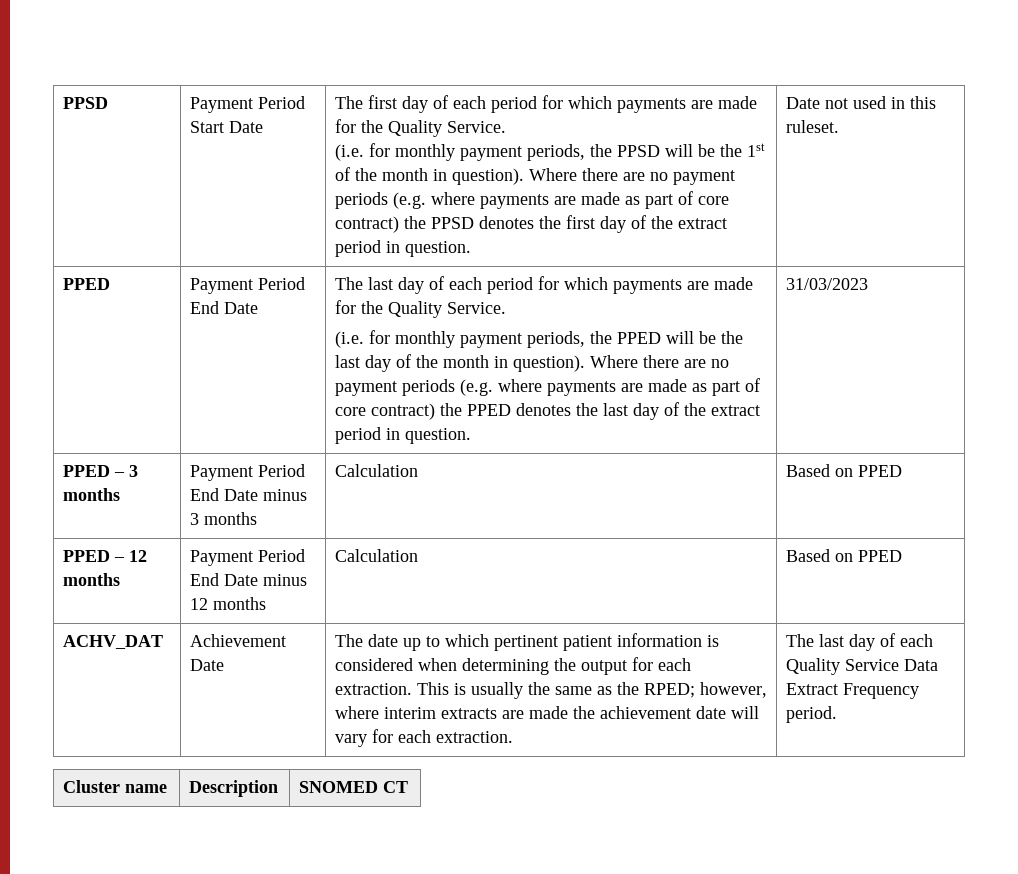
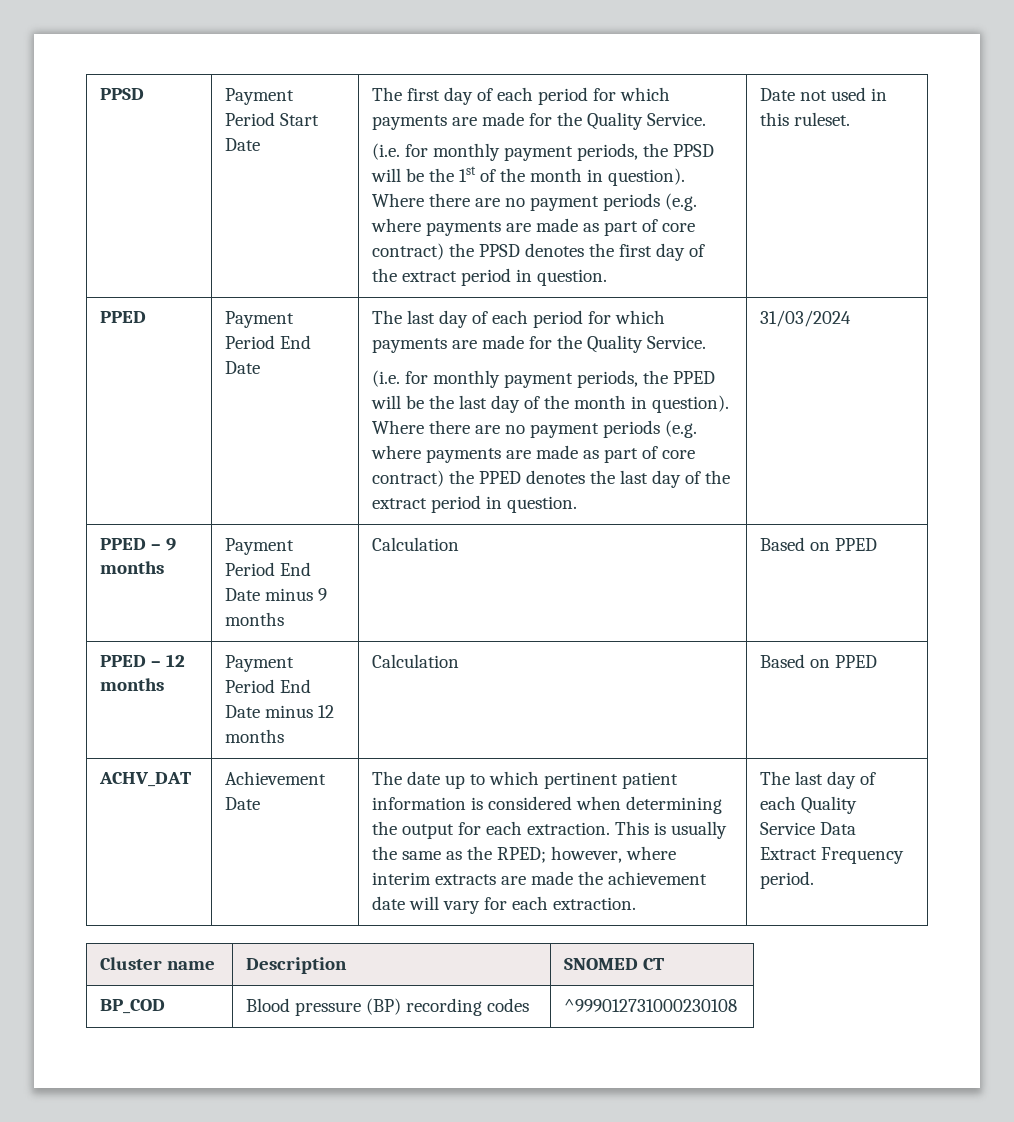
[785,278,868,290] [62,465,138,477] [62,488,120,501] [189,464,305,481] [189,488,307,501] [189,513,199,525] 31/03/2023 // PPED – 3 months | Payment Period End Date minus 3 -> [760,310,852,327] [100,538,177,551] [100,561,165,574] [225,538,295,555] [225,562,312,576] [225,588,328,601] 31/03/2024 // PPED – 9 months | Payment Period End Date minus 9
(408, 787) none -> [100,999,166,1014] [246,998,530,1016] [564,999,738,1012] // BP_COD | Blood pressure (BP) recording codes | ^999012731000230108

